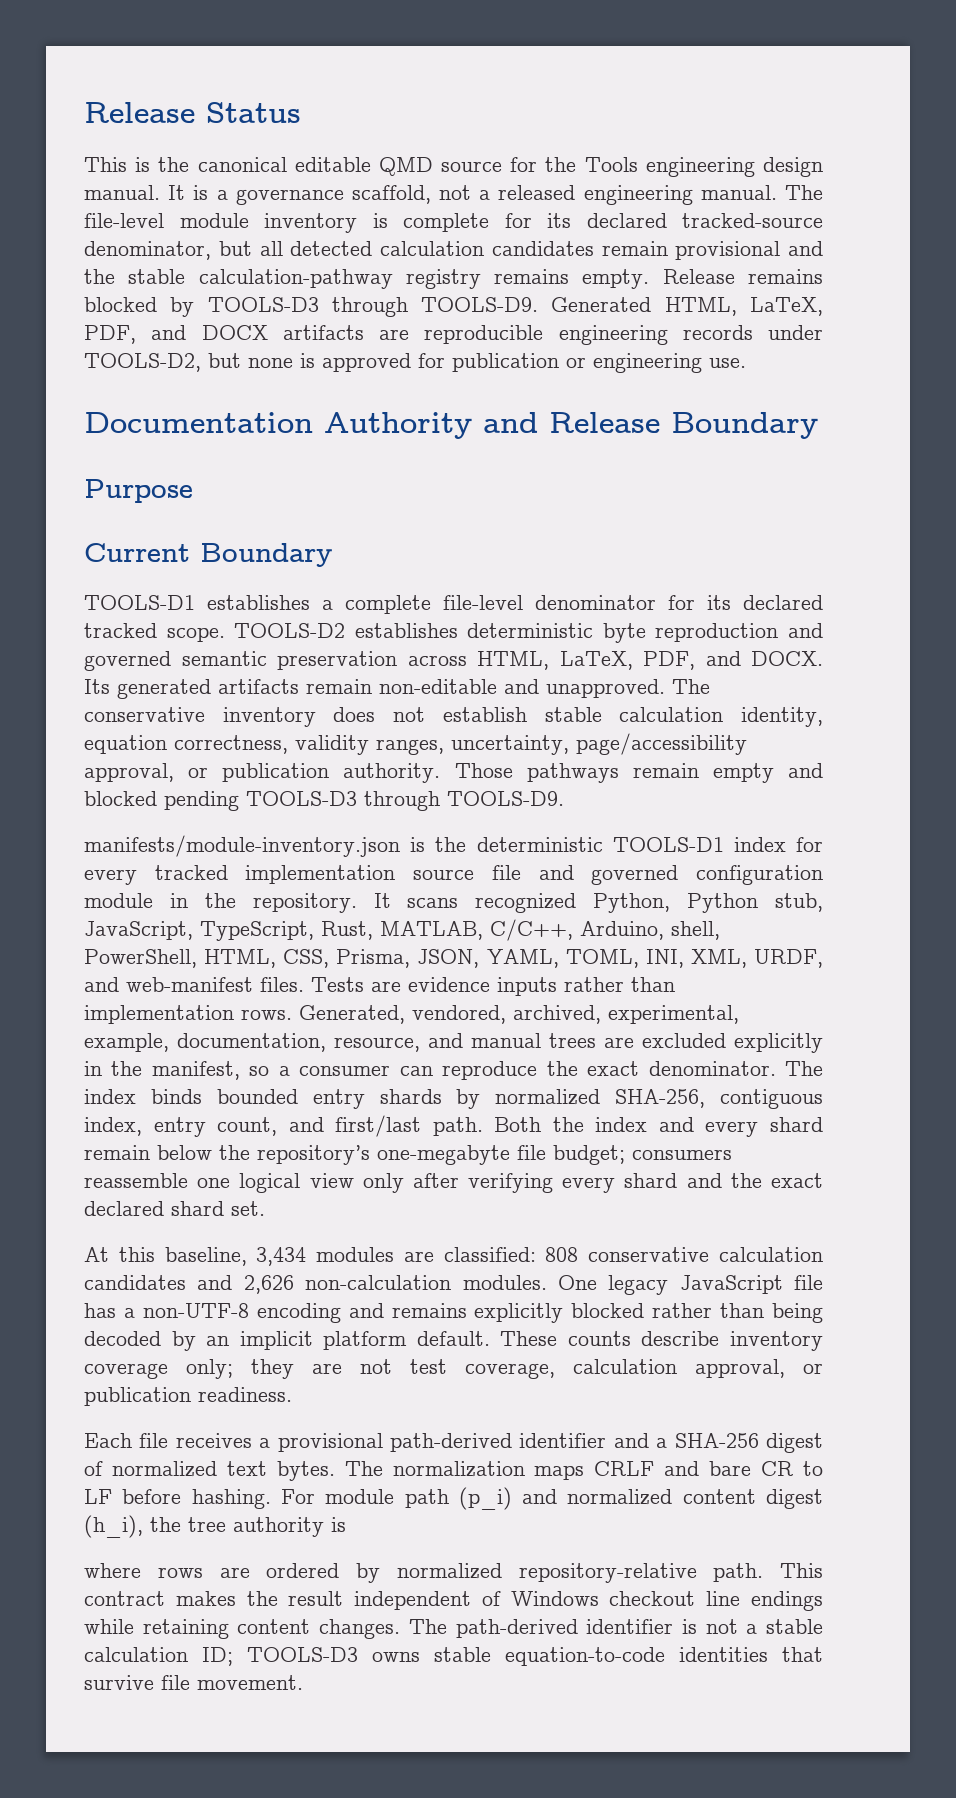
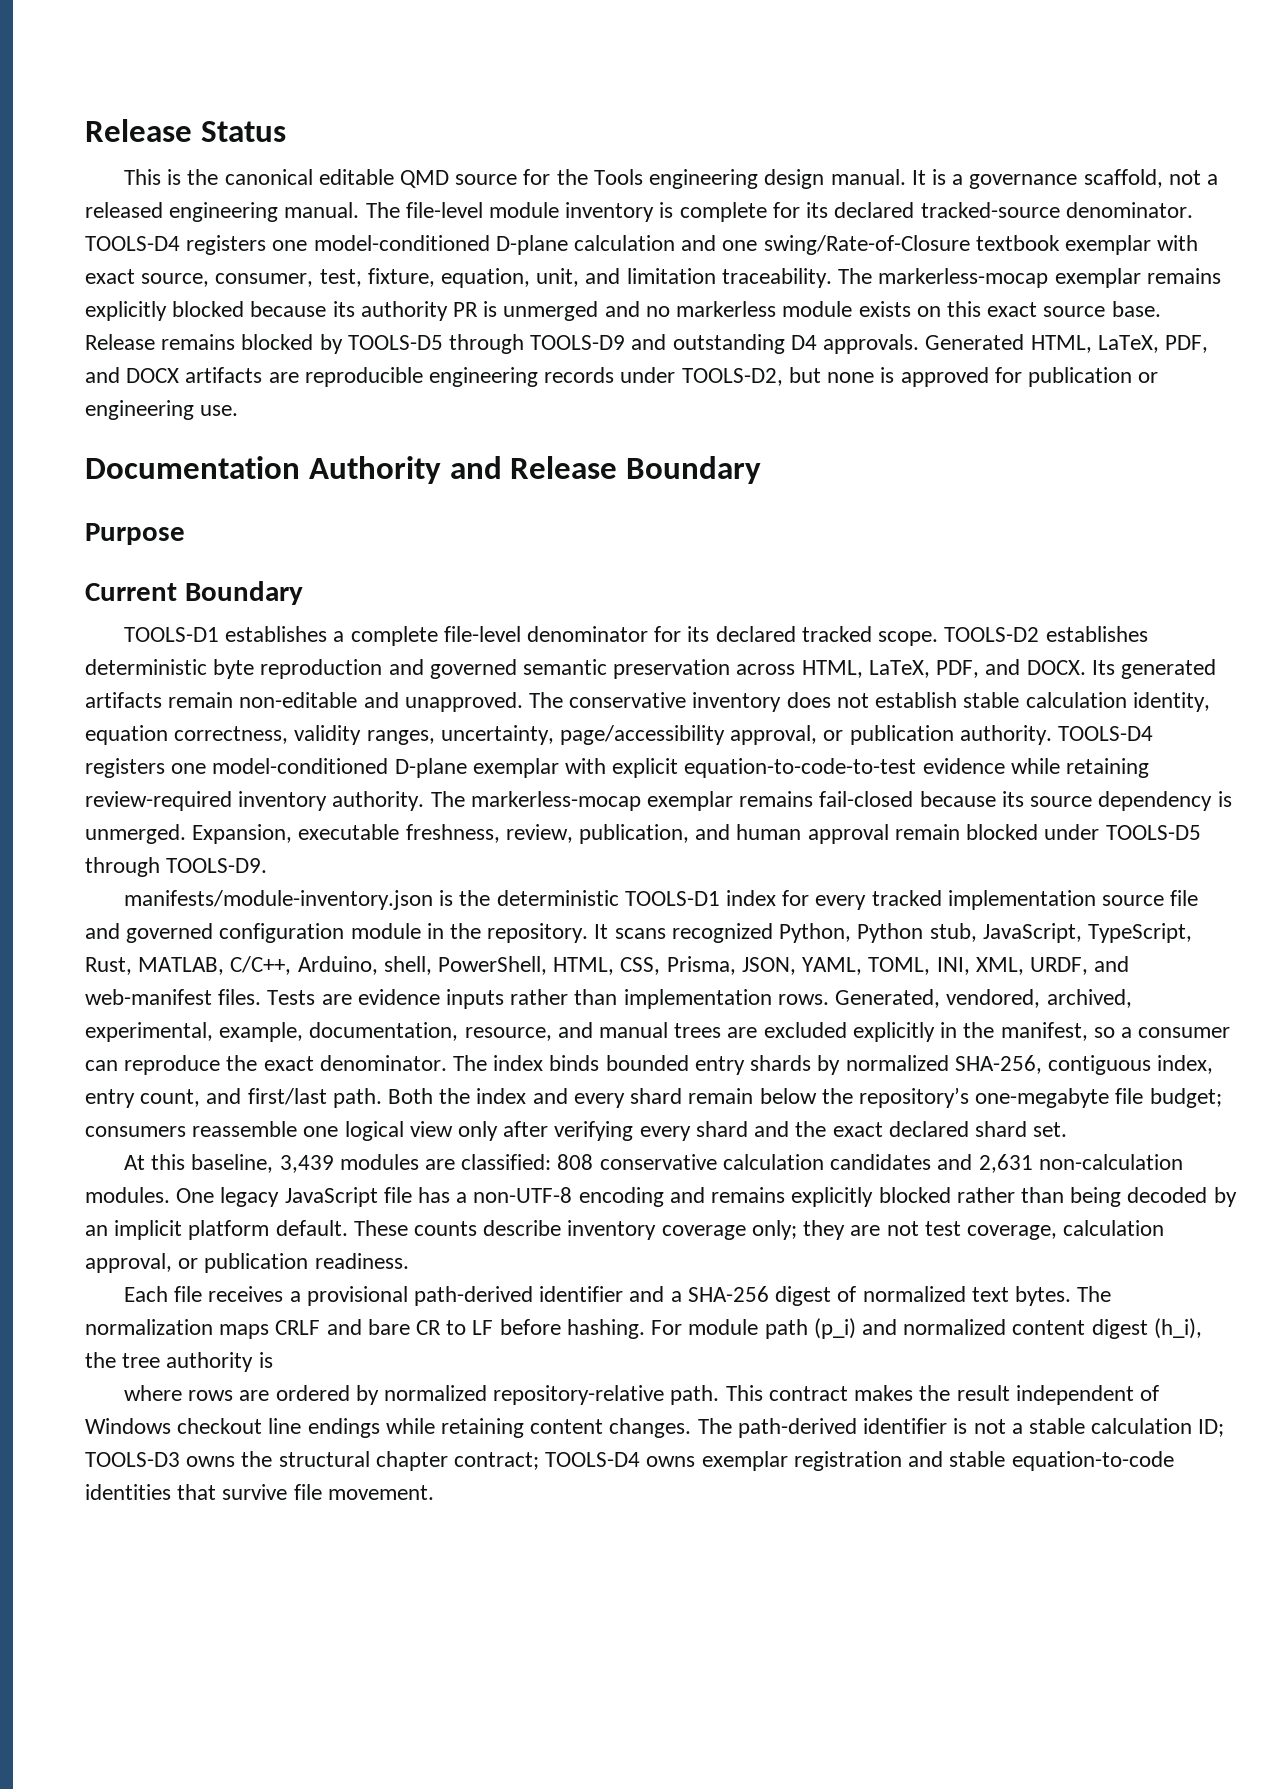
[84,241,823,260] [84,269,823,289] [84,297,539,317] denominator, but all detected calculation candidates remain provisional and the stable calculation-pathway registry remains empty. Release remains blocked by TOOLS-D3 through TOOLS-D9. -> [1065,202,1193,218] [85,235,1199,255] [85,268,1221,288] [85,301,1161,321] [85,334,920,354] denominator. TOOLS-D4 registers one model-conditioned D-plane calculation and one swing/Rate-of-Closure textbook exemplar with exact source, consumer, test, fixture, equation, unit, and limitation traceability. The markerless-mocap exemplar remains explicitly blocked because its authority PR is unmerged and no markerless module exists on this exact source base. Release remains blocked by TOOLS-D5 through TOOLS-D9 and outstanding D4 approvals.
[454,763,823,783] [84,791,357,811] Those pathways remain empty and blocked pending TOOLS-D3 -> [1058,726,1154,741] [85,758,1150,778] [85,791,1232,811] [85,824,1201,844] TOOLS-D4 registers one model-conditioned D-plane exemplar with explicit equation-to-code-to-test evidence while retaining review-required inventory authority. The markerless-mocap exemplar remains fail-closed because its source dependency is unmerged. Expansion, executable freshness, review, publication, and human approval remain blocked under TOOLS-D5
[256,1247,307,1266] 3,434 -> [279,1155,334,1173] 3,439
[243,1275,294,1294] 2,626 -> [978,1154,1033,1173] 2,631
(420, 1657) none -> [241,1451,944,1471] the structural chapter contract; TOOLS-D4 owns exemplar registration and

